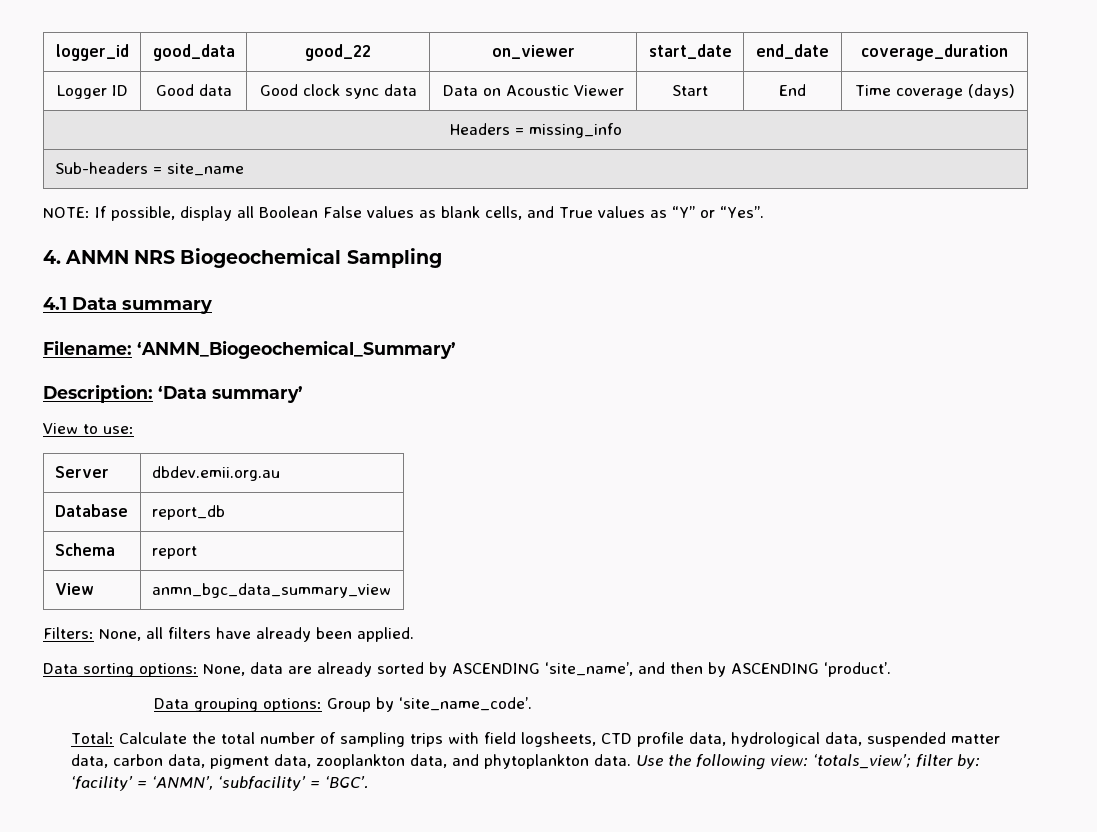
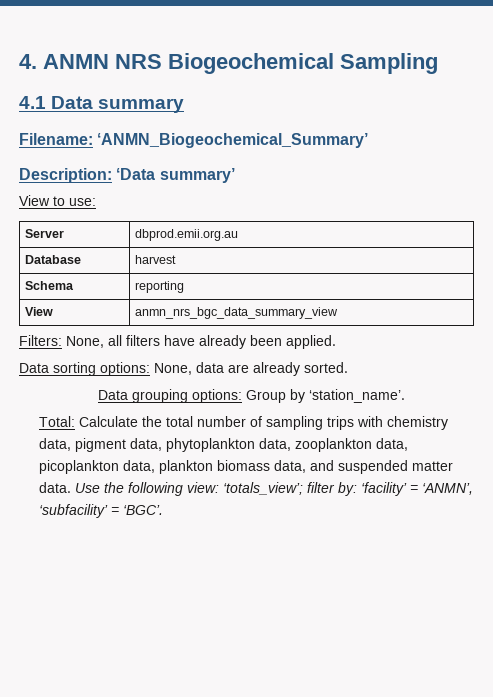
[55,44,129,61] [152,44,235,61] [305,44,371,61] [491,45,575,59] [648,44,732,59] [756,44,829,59] [861,44,1008,61] [56,85,128,99] [155,84,232,96] [259,84,417,99] [442,85,624,96] [672,85,708,96] [779,84,806,96] [854,84,1015,99] [449,123,622,138] [54,162,244,176] [43,206,764,221] logger_id | good_data | good_22 | on_viewer | start_date | end_date | coverage_duration // Logger ID | Good data | Good clock sync data | Data on Acoustic Viewer | Start | End | Time coverage (days) // Headers = missing_info // Sub-headers = site_name // NOTE: If possible, display all Boolean False values as blank cells, and True values as “Y” or “Yes”. // -> (19, 61) none
[151,466,280,481] dbdev.emii.org.au -> [135,229,239,241] dbprod.emii.org.au
[151,505,225,520] report_db -> [135,255,177,264] harvest
[151,546,197,559] report -> [135,281,185,293] reporting
[151,583,391,598] anmn_bgc_data_summary_view -> [135,307,339,319] anmn_nrs_bgc_data_summary_view
[377,662,891,677] sorted by ASCENDING ‘site_name’, and then by ASCENDING ‘product’. -> [304,362,348,373] sorted.
[398,697,532,711] ‘site_name_code’. -> [309,389,406,403] ‘station_name’.
[483,732,1000,747] [70,754,589,769] field logsheets, CTD profile data, hydrological data, suspended matter data, carbon data, pigment data, zooplankton data, and phytoplankton -> [386,416,448,430] [38,438,408,452] [38,460,453,474] chemistry data, pigment data, phytoplankton data, zooplankton data, picoplankton data, plankton biomass data, and suspended matter

